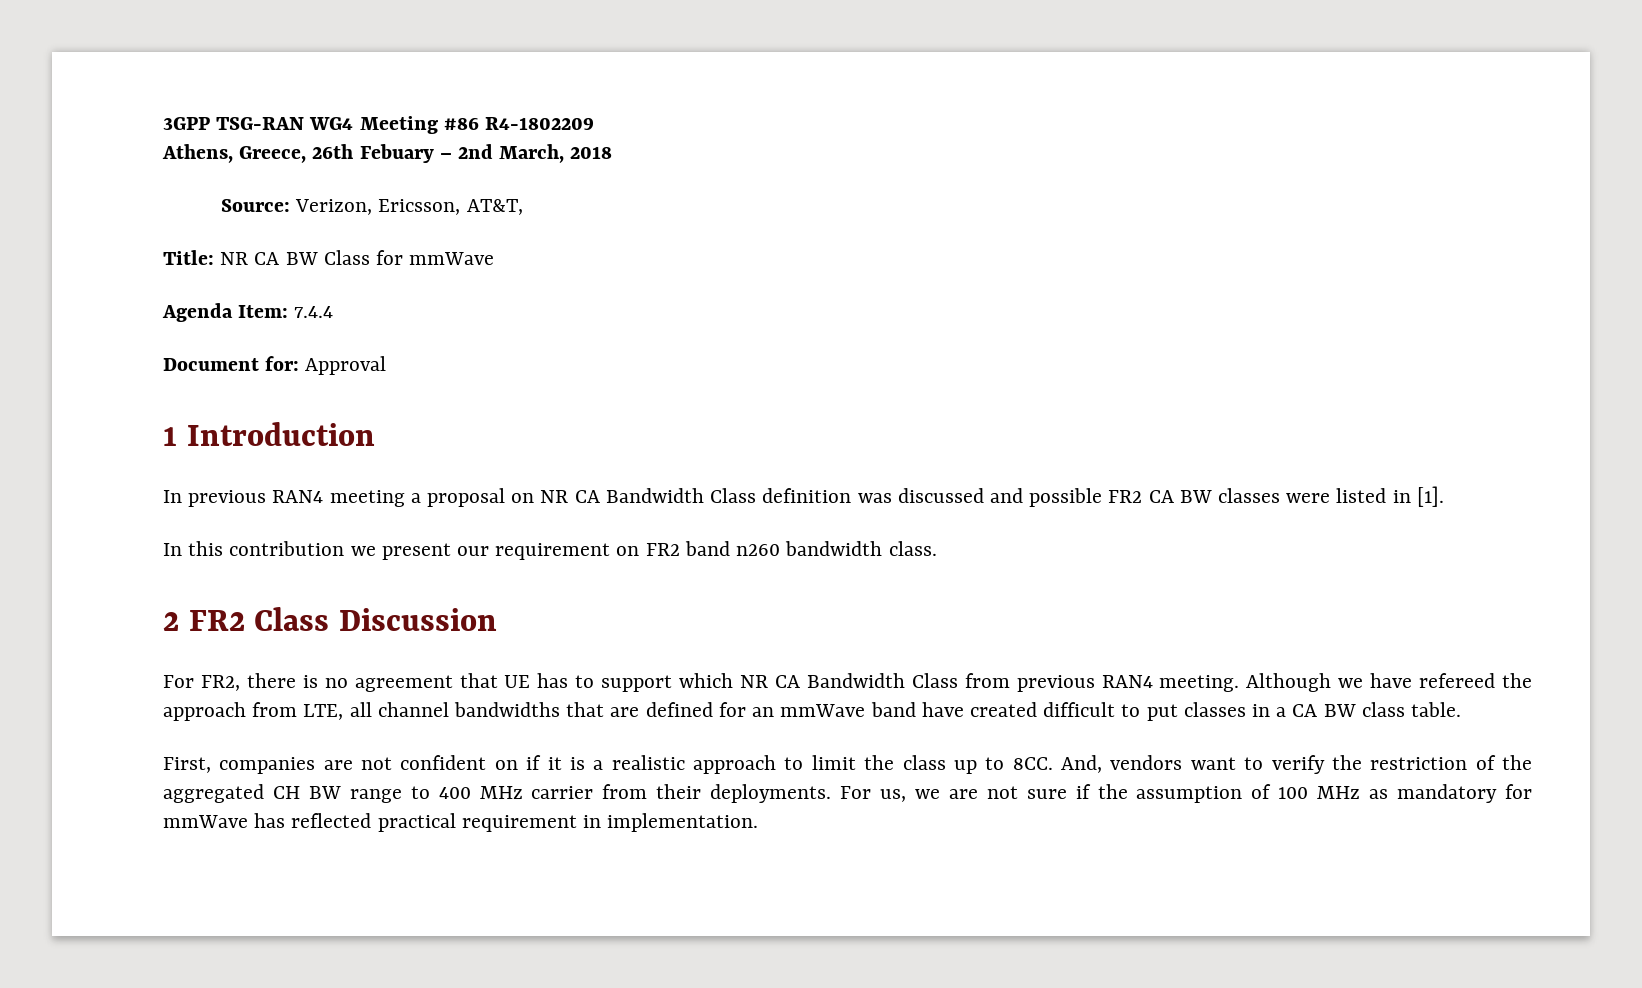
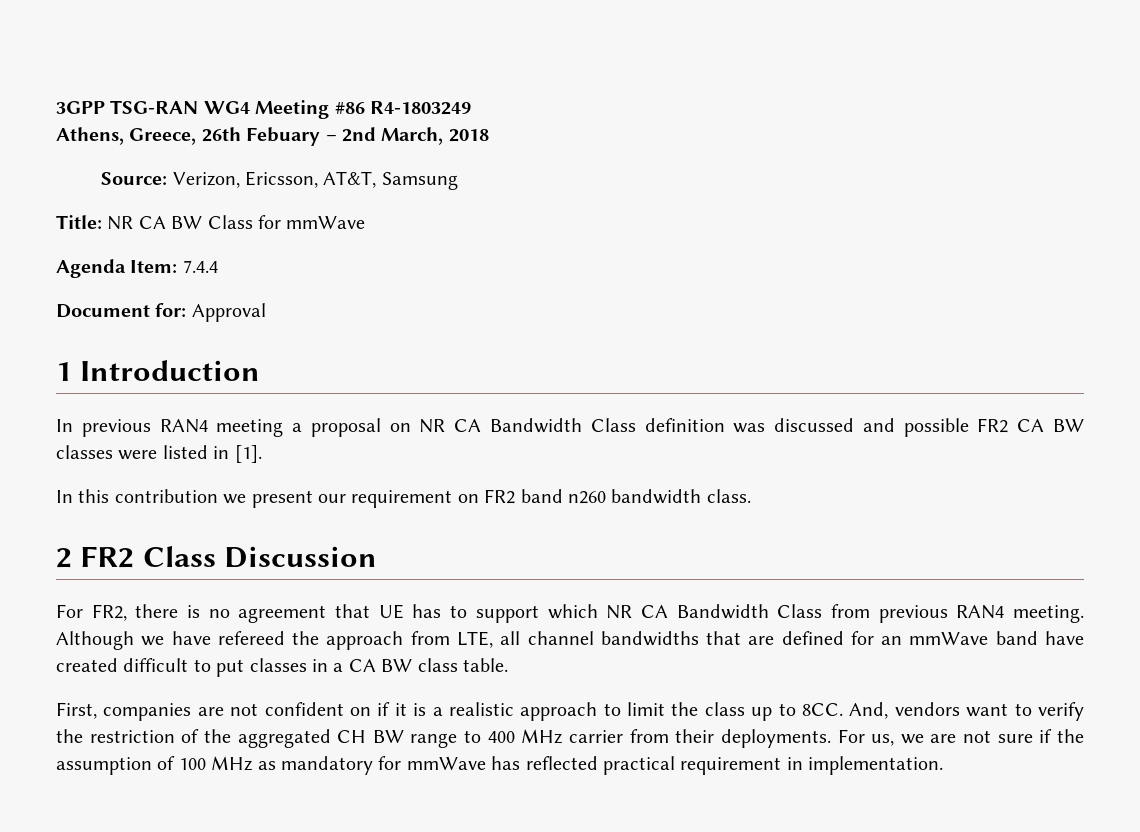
[485,117,595,130] R4-1802209 -> [370,101,471,115] R4-1803249
(523, 207) none -> [381,172,458,190] Samsung

